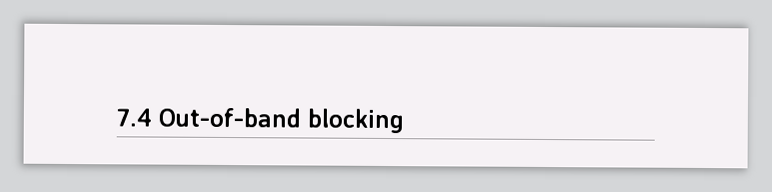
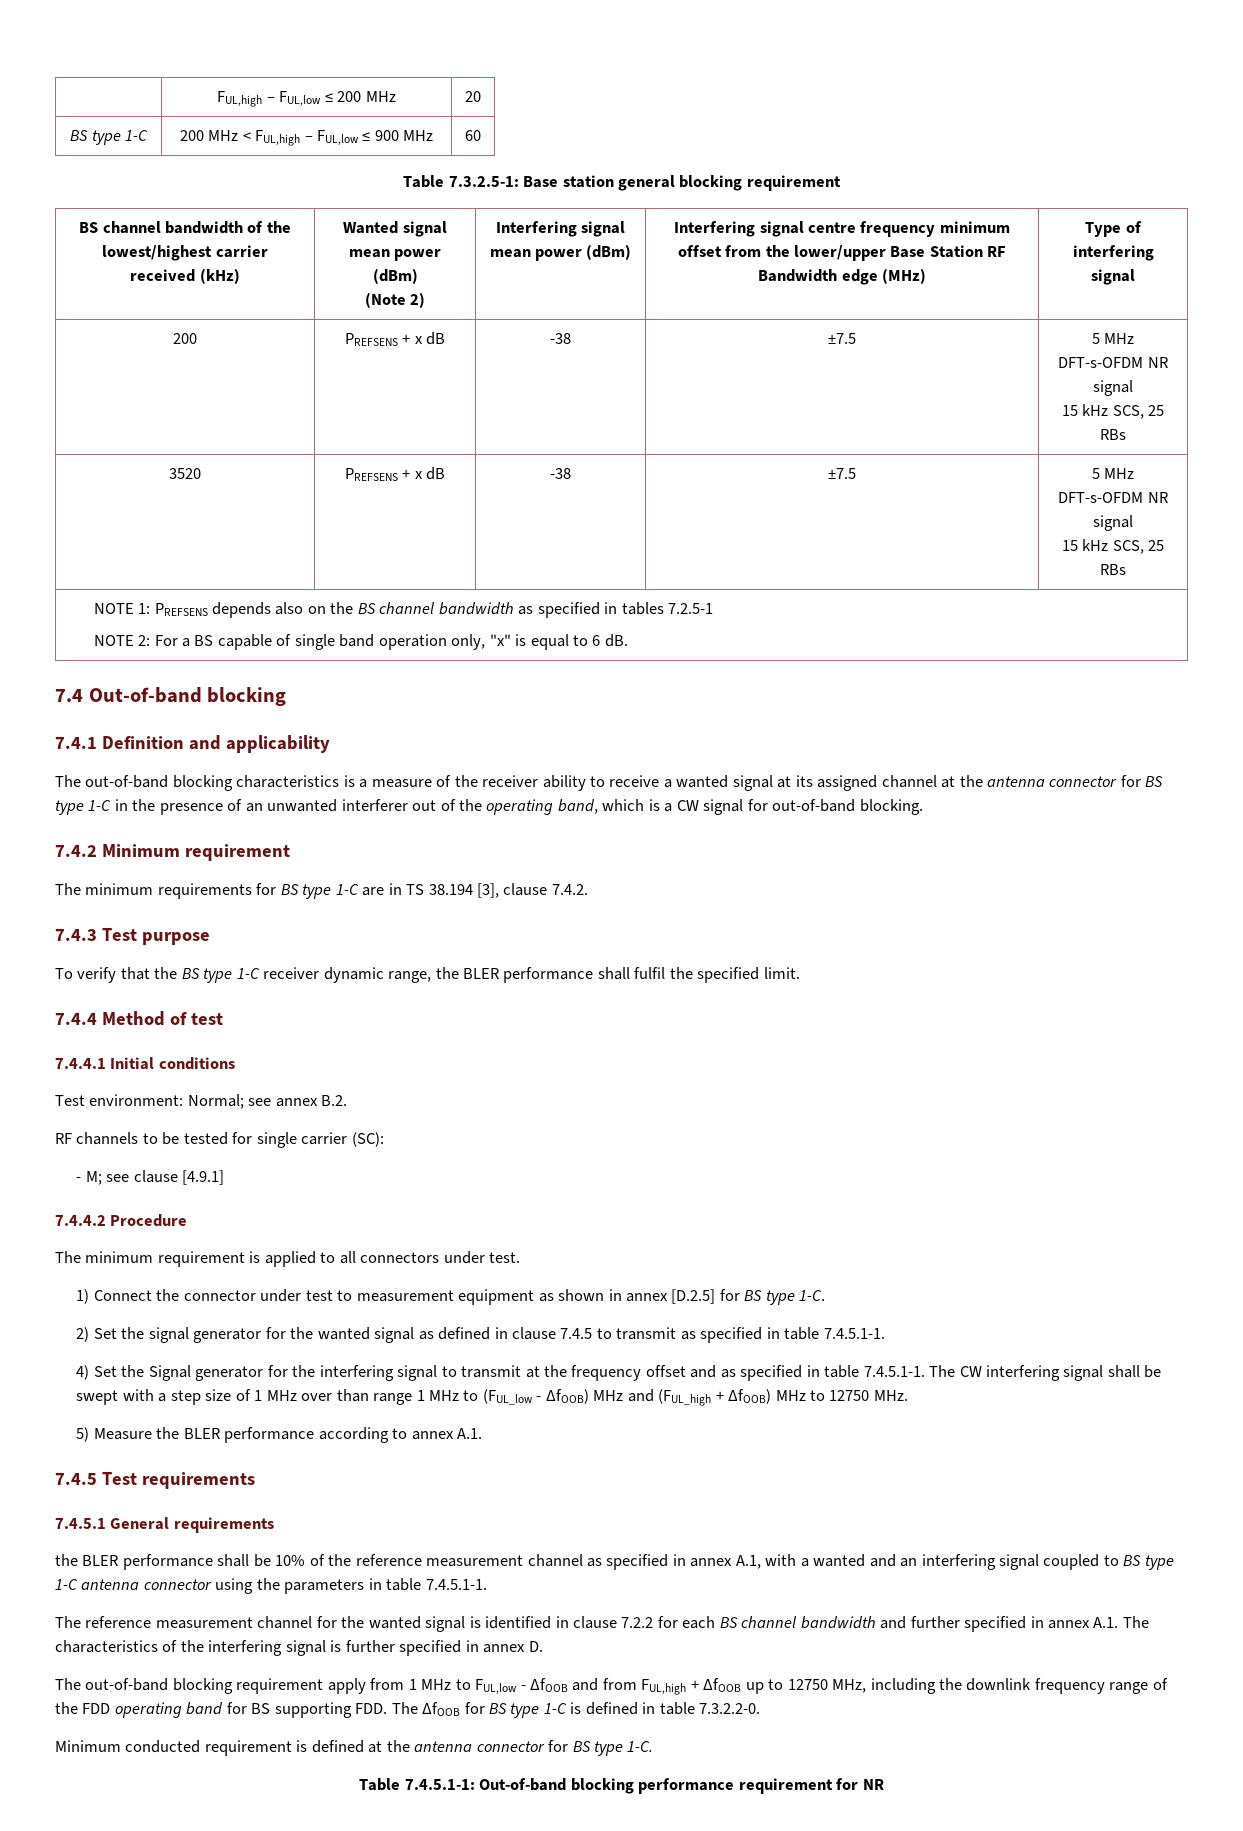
[116,107,404,134] 7.4 Out-of-band blocking -> [217,91,396,107] [465,91,481,102] [70,130,148,145] [179,130,434,146] [465,130,481,141] [403,175,841,191] [79,221,291,234] [102,245,268,261] [130,268,240,284] [343,221,447,237] [348,249,442,261] [372,268,418,284] [364,292,426,308] [495,221,626,237] [489,244,632,261] [674,221,1010,237] [677,245,1007,261] [758,268,926,285] [1085,221,1142,237] [1072,245,1154,261] [1091,269,1135,285] [173,333,197,344] [344,332,446,346] [550,333,571,344] [828,333,856,344] [1091,333,1135,344] [1058,357,1168,368] [1093,380,1133,396] [1061,404,1165,419] [1100,429,1126,440] [169,468,201,479] [344,467,446,481] [550,468,571,479] [828,468,856,479] [1091,468,1135,479] [1058,492,1168,503] [1093,515,1133,531] [1061,539,1165,554] [1100,564,1126,575] [93,602,713,618] [93,634,628,650] [55,687,287,706] [55,735,330,753] [55,775,1164,791] [55,799,923,815] [55,844,290,861] [55,883,588,899] [55,928,210,945] [55,967,800,983] [55,1011,223,1026] [55,1057,235,1070] [55,1094,348,1109] [55,1132,384,1148] [76,1170,225,1185] [55,1214,188,1227] [55,1251,521,1267] [76,1289,826,1305] [76,1327,885,1343] [76,1365,1162,1381] [76,1389,908,1406] [76,1427,483,1443] [55,1472,255,1489] [55,1517,274,1533] [55,1554,1174,1570] [55,1578,487,1594] [55,1616,1149,1632] [55,1640,543,1656] [55,1678,1168,1695] [55,1702,761,1718] [55,1740,654,1756] [359,1778,884,1794] | FUL,high – FUL,low ≤ 200 MHz | 20 // BS type 1-C | 200 MHz < FUL,high – FUL,low ≤ 900 MHz | 60 // Table 7.3.2.5-1: Base station general blocking requirement // BS channel bandwidth of the lowest/highest carrier received (kHz) | Wanted signal mean power (dBm) // (Note 2) | Interfering signal mean power (dBm) | Interfering signal centre frequency minimum offset from the lower/upper Base Station RF Bandwidth edge (MHz) | Type of interfering signal // 200 | PREFSENS + x dB | -38 | ±7.5 | 5 MHz DFT-s-OFDM NR signal // 15 kHz SCS, 25 RBs // 3520 | PREFSENS + x dB | -38 | ±7.5 | 5 MHz DFT-s-OFDM NR signal // 15 kHz SCS, 25 RBs // NOTE 1: PREFSENS depends also on the BS channel bandwidth as specified in tables 7.2.5-1 // NOTE 2: For a BS capable of single band operation only, "x" is equal to 6 dB. // 7.4 Out-of-band blocking // 7.4.1 Definition and applicability // The out-of-band blocking characteristics is a measure of the receiver ability to receive a wanted signal at its assigned channel at the antenna connector for BS type 1-C in the presence of an unwanted interferer out of the operating band, which is a CW signal for out-of-band blocking. // 7.4.2 Minimum requirement // The minimum requirements for BS type 1-C are in TS 38.194 [3], clause 7.4.2. // 7.4.3 Test purpose // To verify that the BS type 1-C receiver dynamic range, the BLER performance shall fulfil the specified limit. // 7.4.4 Method of test // 7.4.4.1 Initial conditions // Test environment: Normal; see annex B.2. // RF channels to be tested for single carrier (SC): // - M; see clause [4.9.1] // 7.4.4.2 Procedure // The minimum requirement is applied to all connectors under test. // 1) Connect the connector under test to measurement equipment as shown in annex [D.2.5] for BS type 1-C. // 2) Set the signal generator for the wanted signal as defined in clause 7.4.5 to transmit as specified in table 7.4.5.1-1. // 4) Set the Signal generator for the interfering signal to transmit at the frequency offset and as specified in table 7.4.5.1-1. The CW interfering signal shall be swept with a step size of 1 MHz over than range 1 MHz to (FUL_low - ΔfOOB) MHz and (FUL_high + ΔfOOB) MHz to 12750 MHz. // 5) Measure the BLER performance according to annex A.1. // 7.4.5 Test requirements // 7.4.5.1 General requirements // the BLER performance shall be 10% of the reference measurement channel as specified in annex A.1, with a wanted and an interfering signal coupled to BS type 1-C antenna connector using the parameters in table 7.4.5.1-1. // The reference measurement channel for the wanted signal is identified in clause 7.2.2 for each BS channel bandwidth and further specified in annex A.1. The characteristics of the interfering signal is further specified in annex D. // The out-of-band blocking requirement apply from 1 MHz to FUL,low - ΔfOOB and from FUL,high + ΔfOOB up to 12750 MHz, including the downlink frequency range of the FDD operating band for BS supporting FDD. The ΔfOOB for BS type 1-C is defined in table 7.3.2.2-0. // Minimum conducted requirement is defined at the antenna connector for BS type 1-C. // Table 7.4.5.1-1: Out-of-band blocking performance requirement for NR

